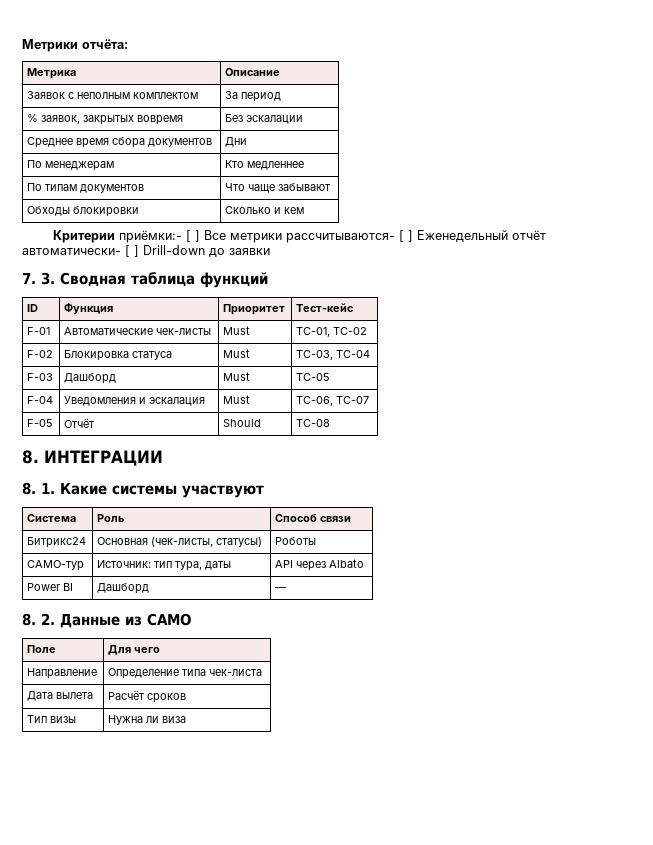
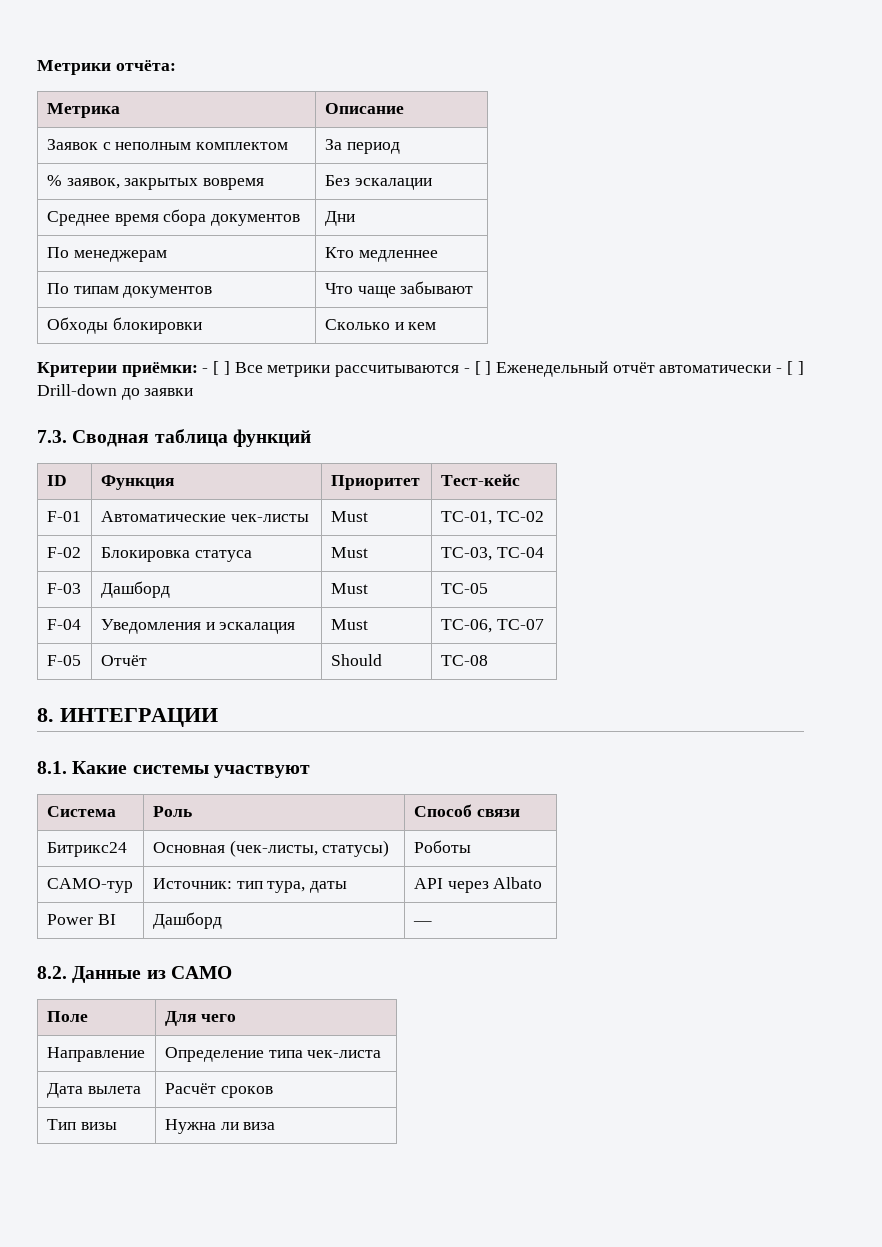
[119,230,183,243] приёмки:- -> [121,362,209,377] приёмки: -
[286,233,396,243] рассчитываются- -> [335,365,470,377] рассчитываются -
[22,248,121,255] автоматически- -> [659,365,783,373] автоматически -
[22,272,55,285] 7. 3. -> [37,430,67,443] 7.3.
[22,482,55,495] 8. 1. -> [37,761,67,774] 8.1.
[22,613,55,626] 8. 2. -> [37,966,67,979] 8.2.

